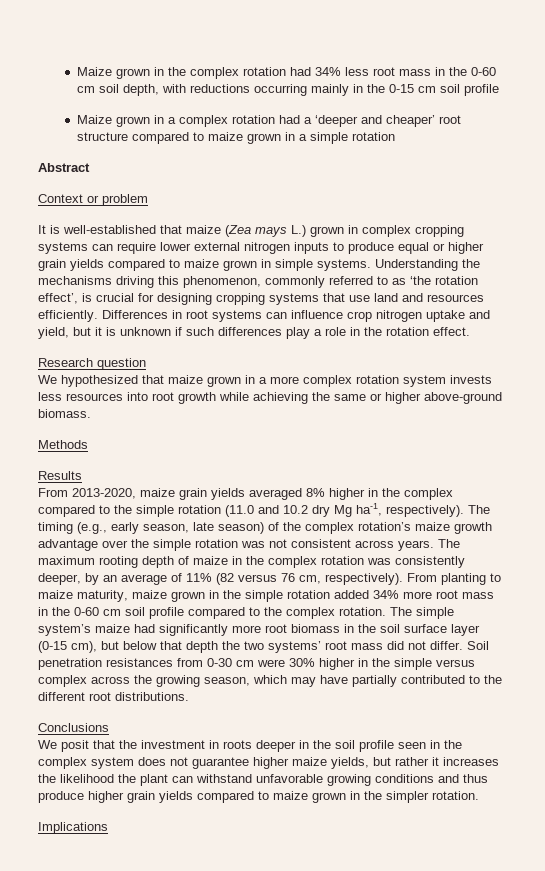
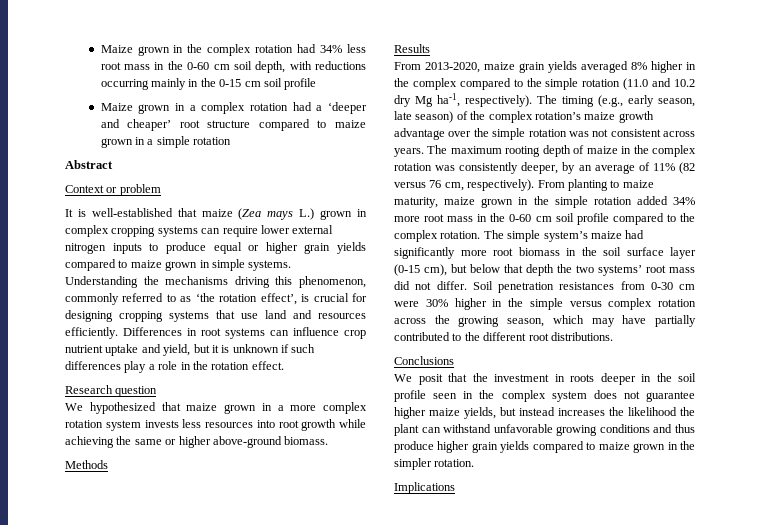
[376,310,422,322] nitrogen -> [65,345,103,353] nutrient
(87, 681) none -> [658,299,696,307] rotation
[395,757,439,766] rather it -> [519,407,555,416] instead

